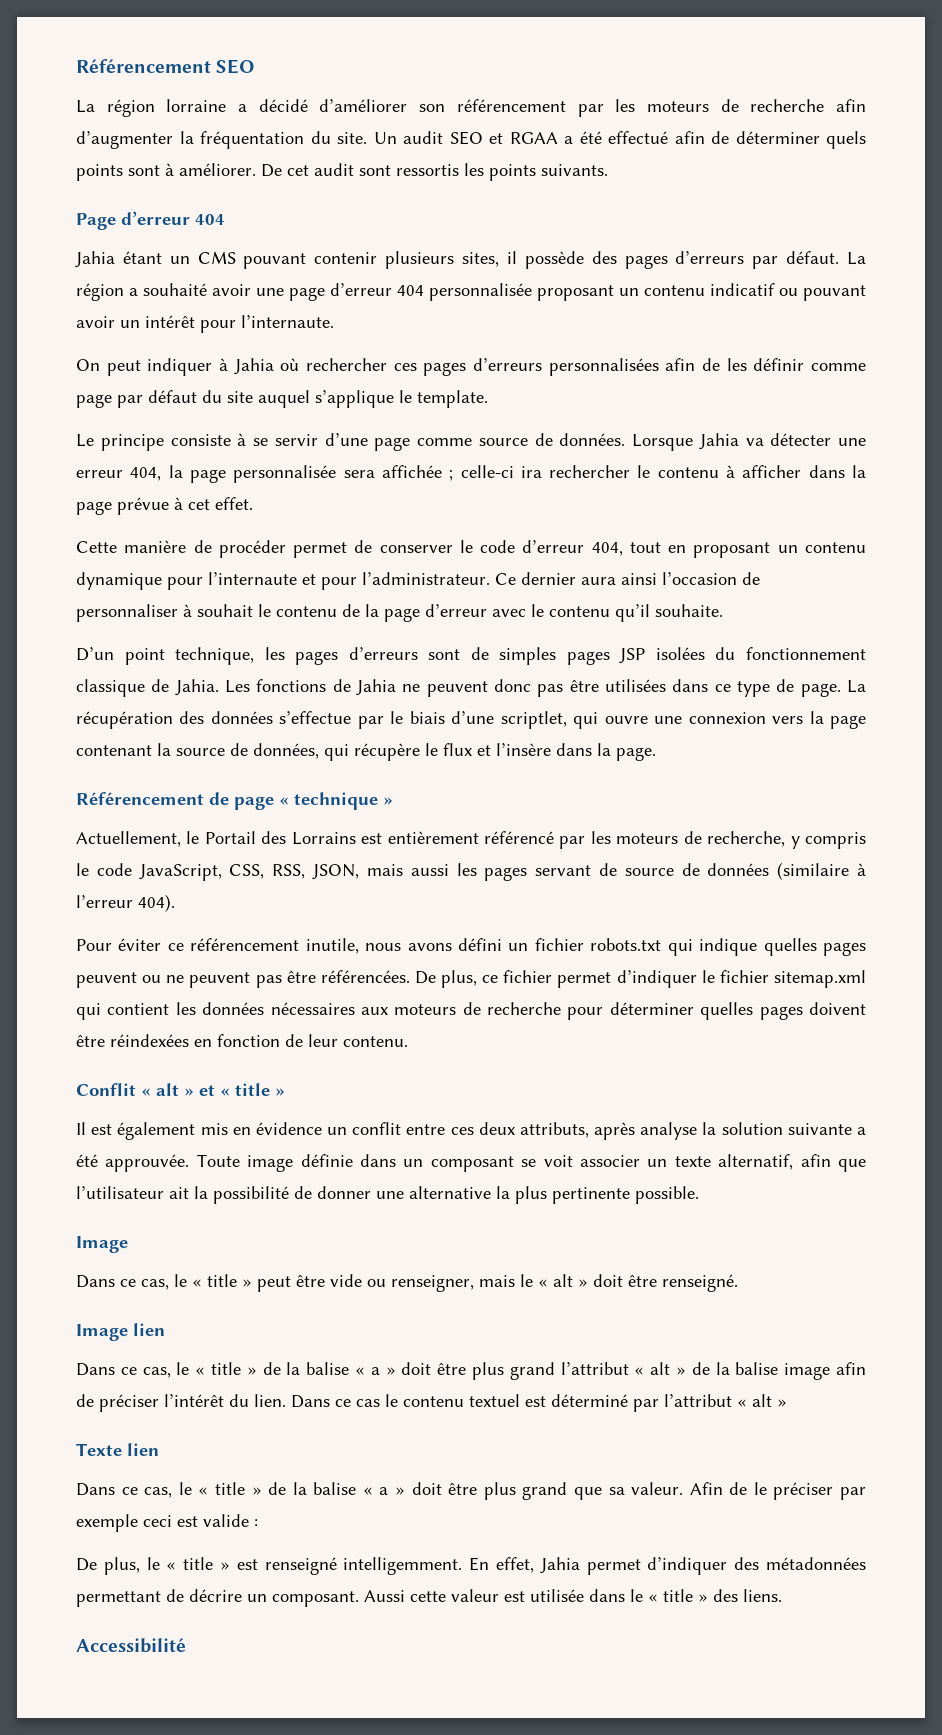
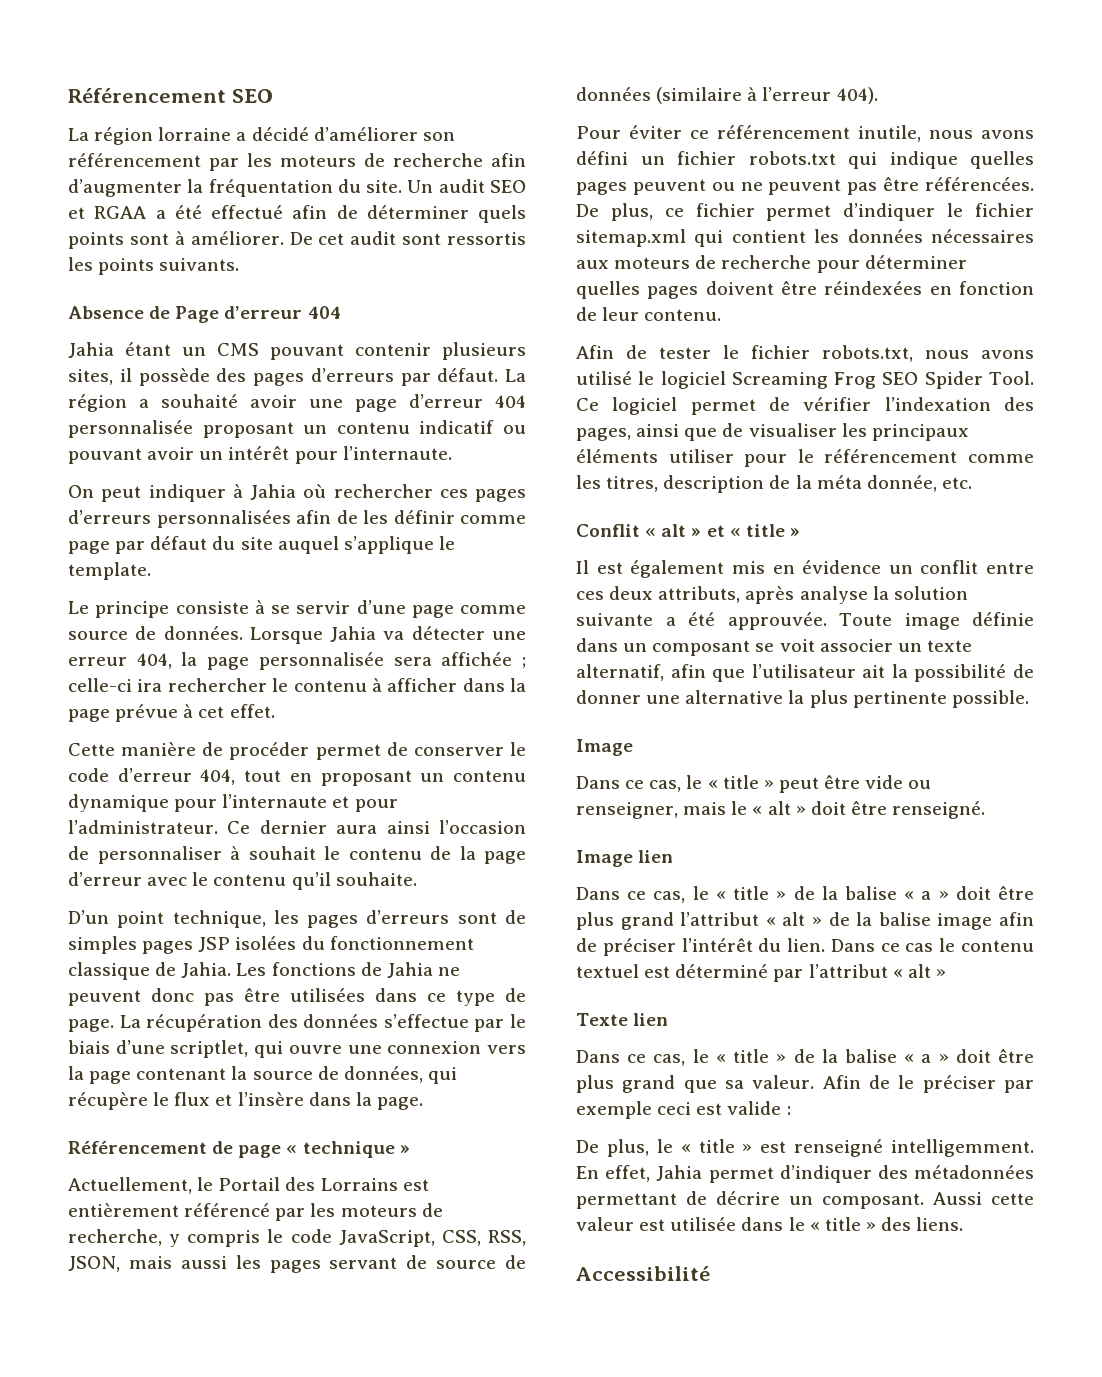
(608, 170) none -> [68,306,171,319] Absence de
(408, 1041) none -> [576,345,1034,362] [576,371,1035,389] [576,397,1034,415] [576,423,969,441] [576,449,1034,467] [576,475,972,493] // Afin de tester le fichier robots.txt, nous avons utilisé le logiciel Screaming Frog SEO Spider Tool. Ce logiciel permet de vérifier l’indexation des pages, ainsi que de visualiser les principaux éléments utiliser pour le référencement comme les titres, description de la méta donnée, etc.

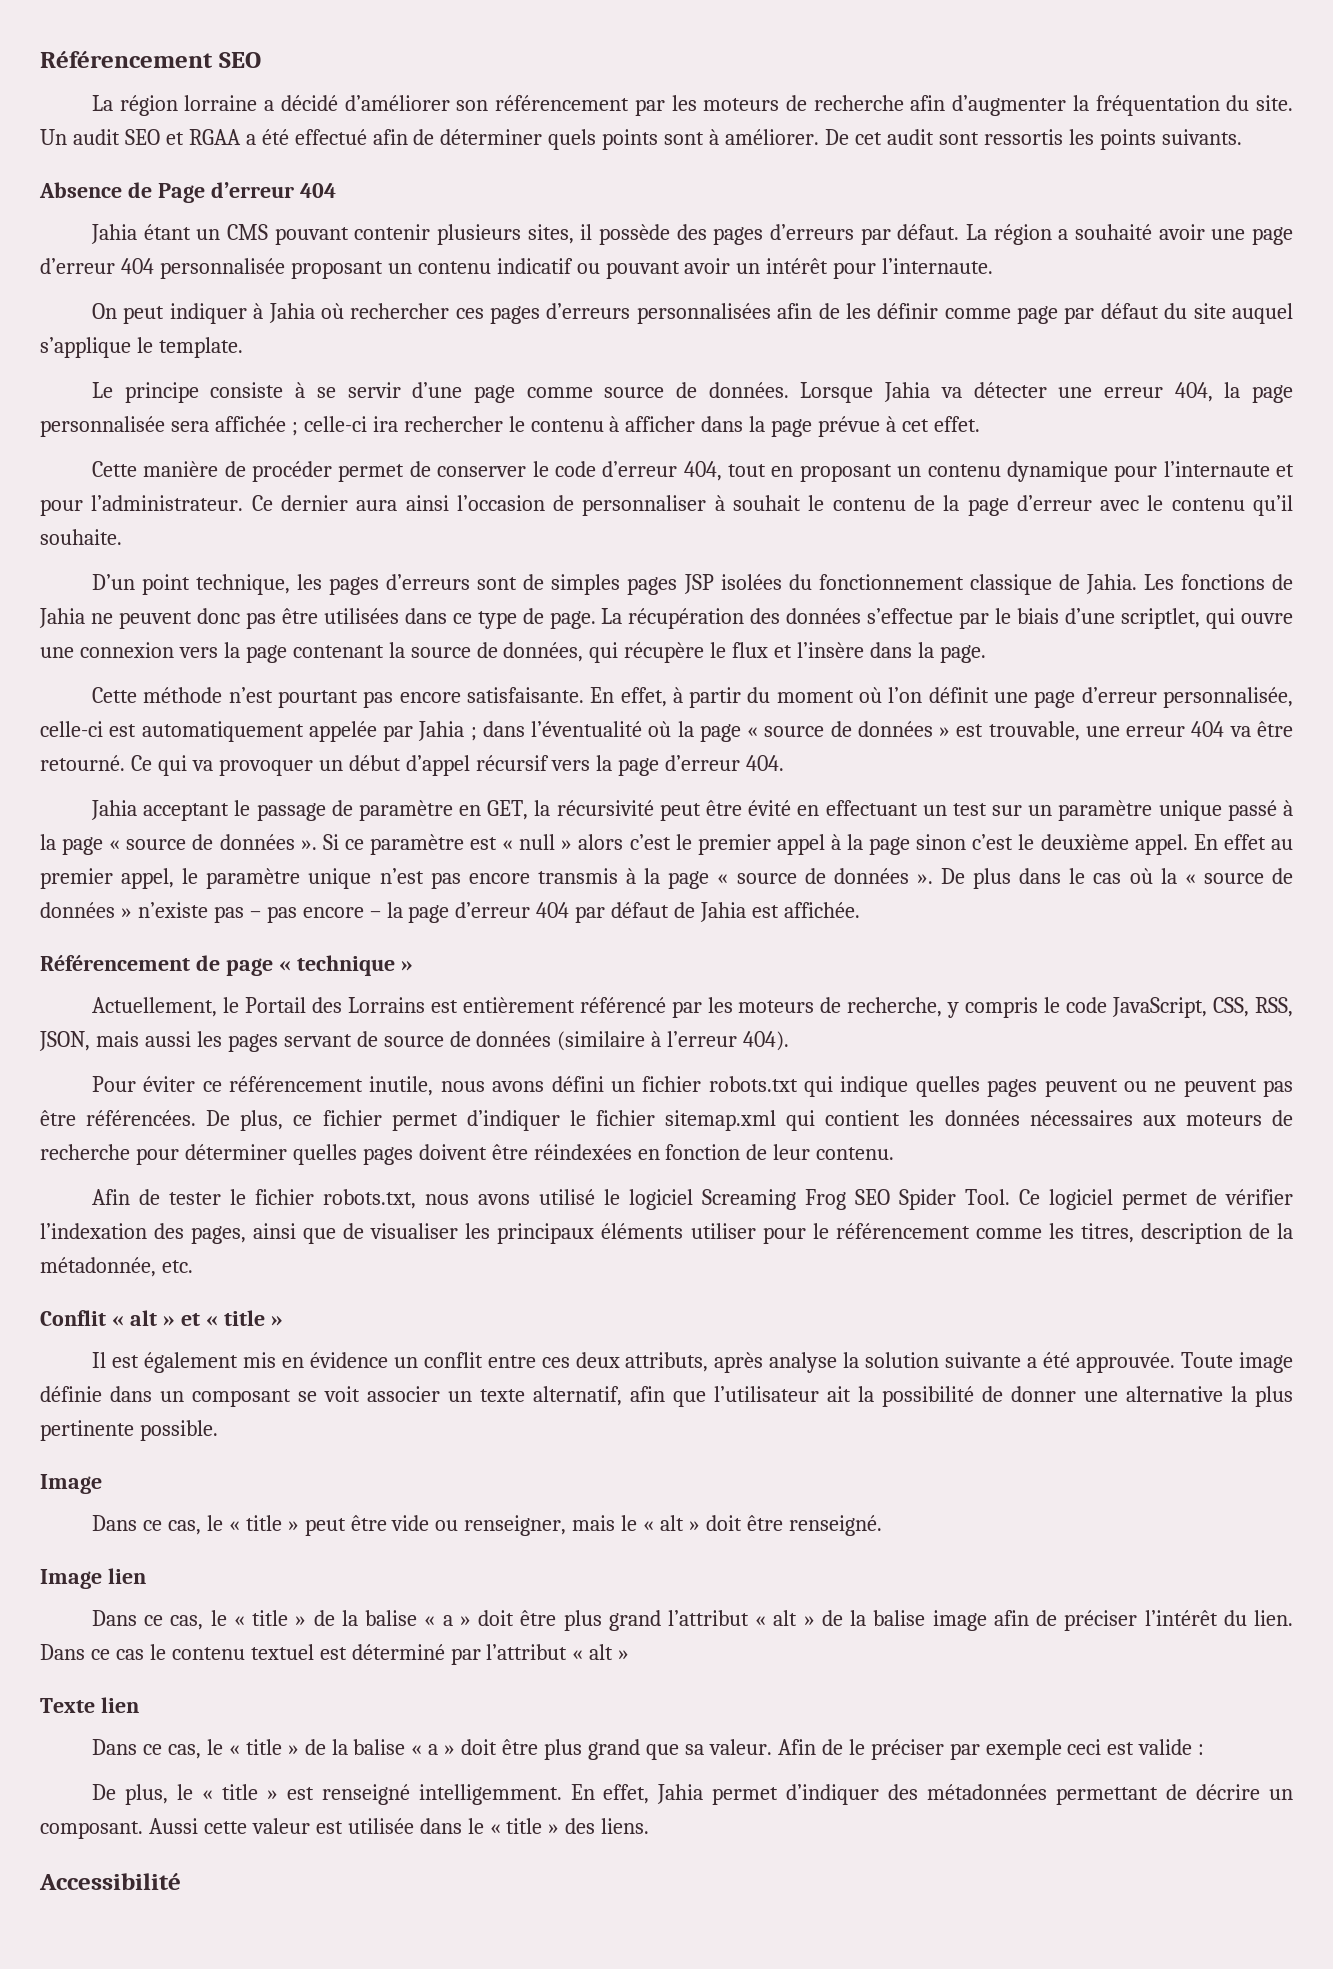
(423, 1103) none -> [91,687,1293,708] [40,721,1294,742] [40,755,785,776] [90,800,1293,821] [40,834,1294,855] [40,868,1293,889] [40,902,860,923] // Cette méthode n’est pourtant pas encore satisfaisante. En effet, à partir du moment où l’on définit une page d’erreur personnalisée, celle-ci est automatiquement appelée par Jahia ; dans l’éventualité où la page « source de données » est trouvable, une erreur 404 va être retourné. Ce qui va provoquer un début d’appel récursif vers la page d’erreur 404. // Jahia acceptant le passage de paramètre en GET, la récursivité peut être évité en effectuant un test sur un paramètre unique passé à la page « source de données ». Si ce paramètre est « null » alors c’est le premier appel à la page sinon c’est le deuxième appel. En effet au premier appel, le paramètre unique n’est pas encore transmis à la page « source de données ». De plus dans le cas où la « source de données » n’existe pas – pas encore – la page d’erreur 404 par défaut de Jahia est affichée.
[816,475,937,492] méta donnée, -> [40,1257,156,1277] métadonnée,

